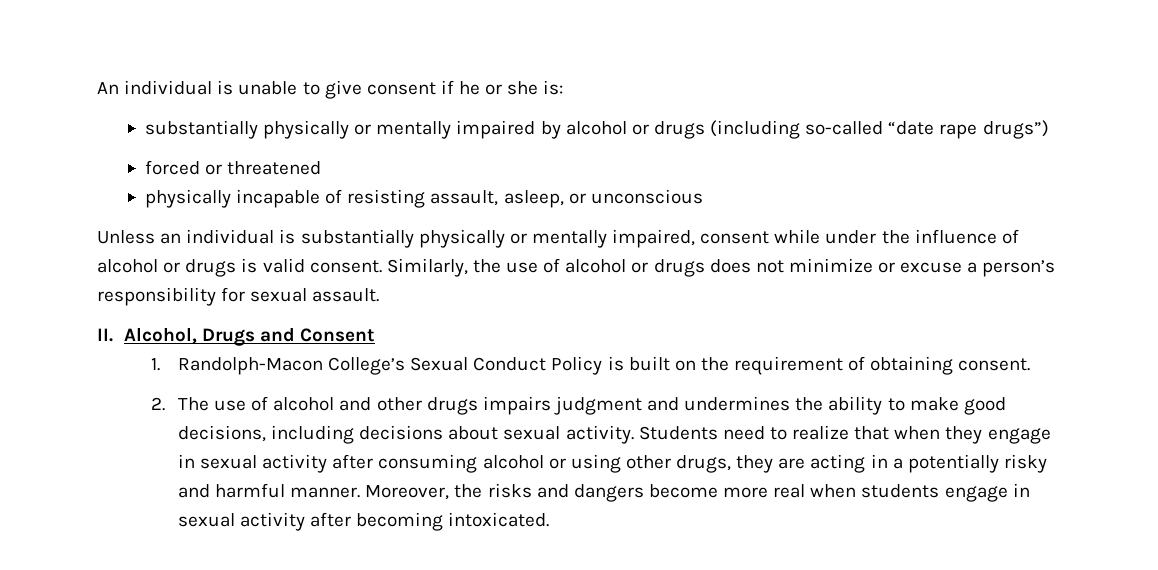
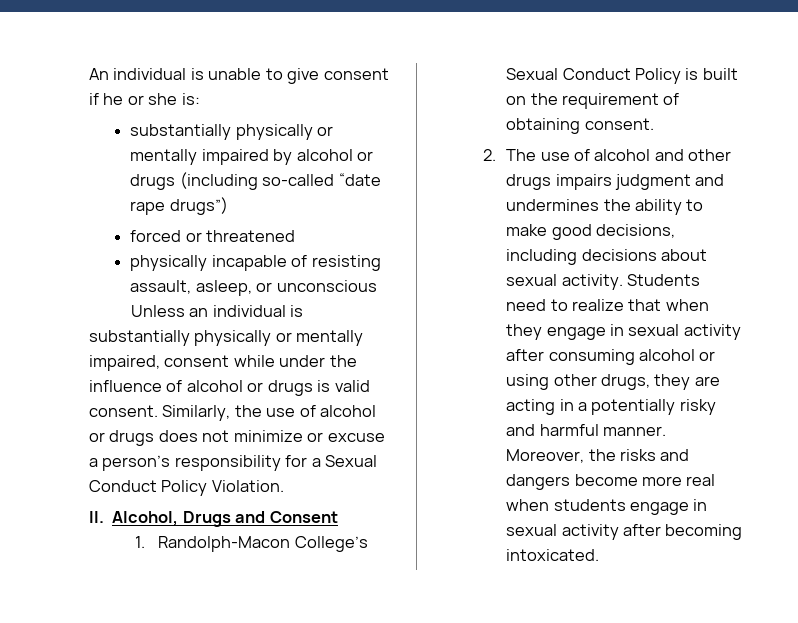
[250,288,380,302] sexual assault. -> [311,455,378,467] [89,480,284,496] a Sexual Conduct Policy Violation.

